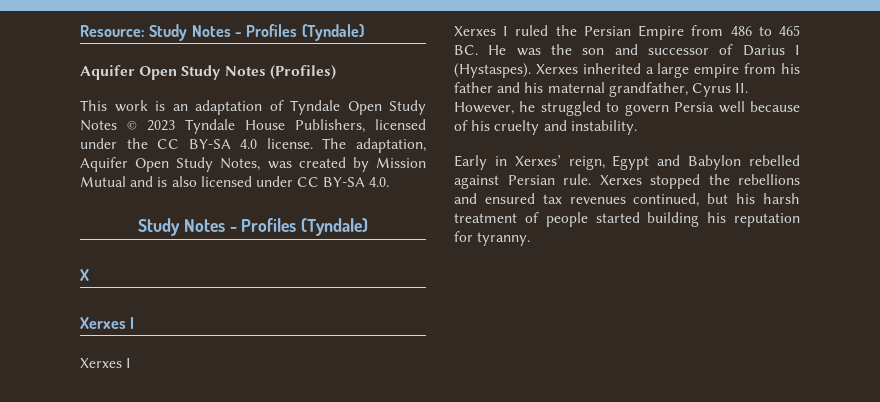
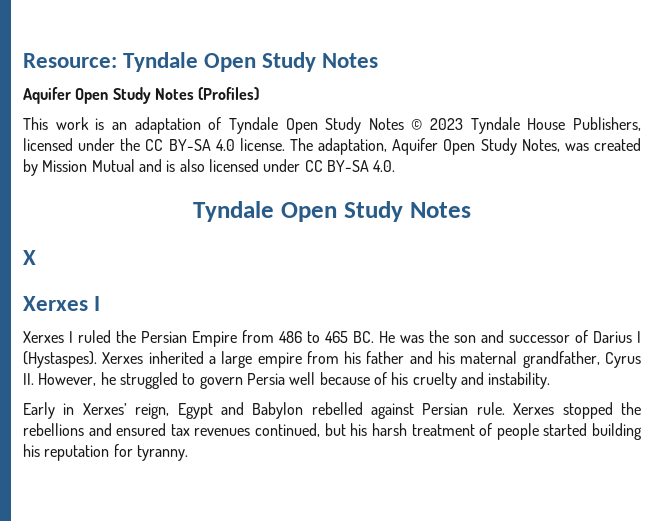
[149,24,364,41] Study Notes - Profiles (Tyndale) -> [123,52,379,72] Tyndale Open Study Notes
[138,218,368,236] Study Notes - Profiles (Tyndale) -> [193,201,471,222] Tyndale Open Study Notes
[454,26,509,36] // Xerxes I -> (73, 337) none

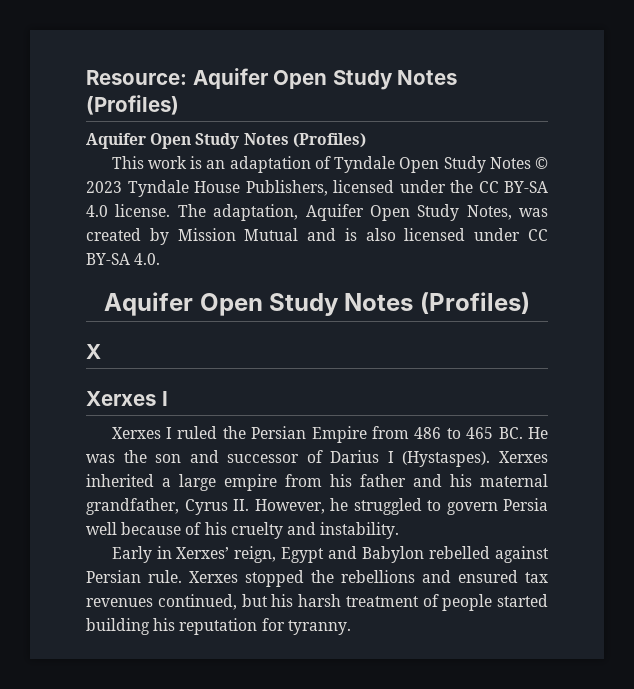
[123,52,379,72] Tyndale Open Study Notes -> [192,68,458,90] [86,95,179,115] Aquifer Open Study Notes (Profiles)
[193,201,471,222] Tyndale Open Study Notes -> [104,292,530,316] Aquifer Open Study Notes (Profiles)

